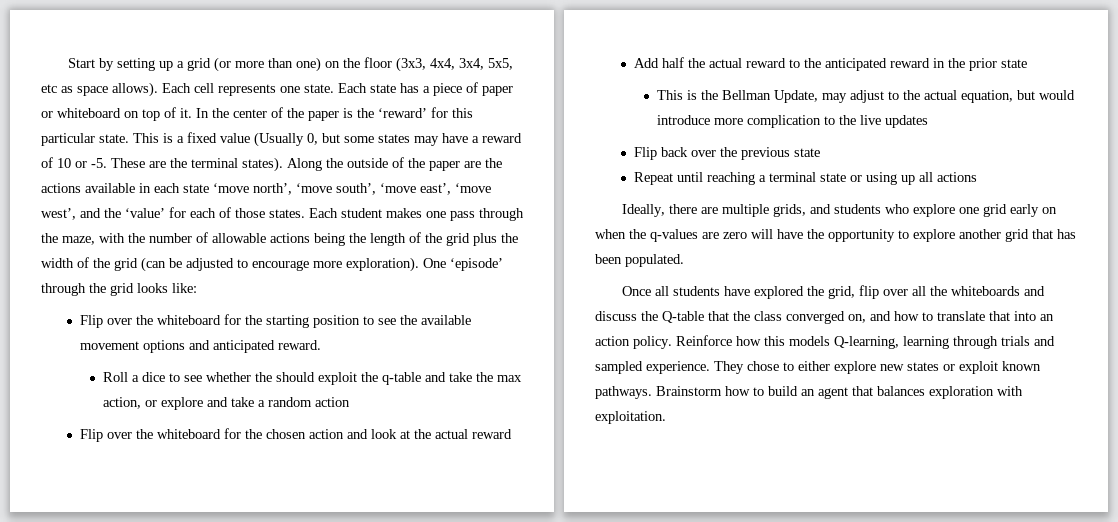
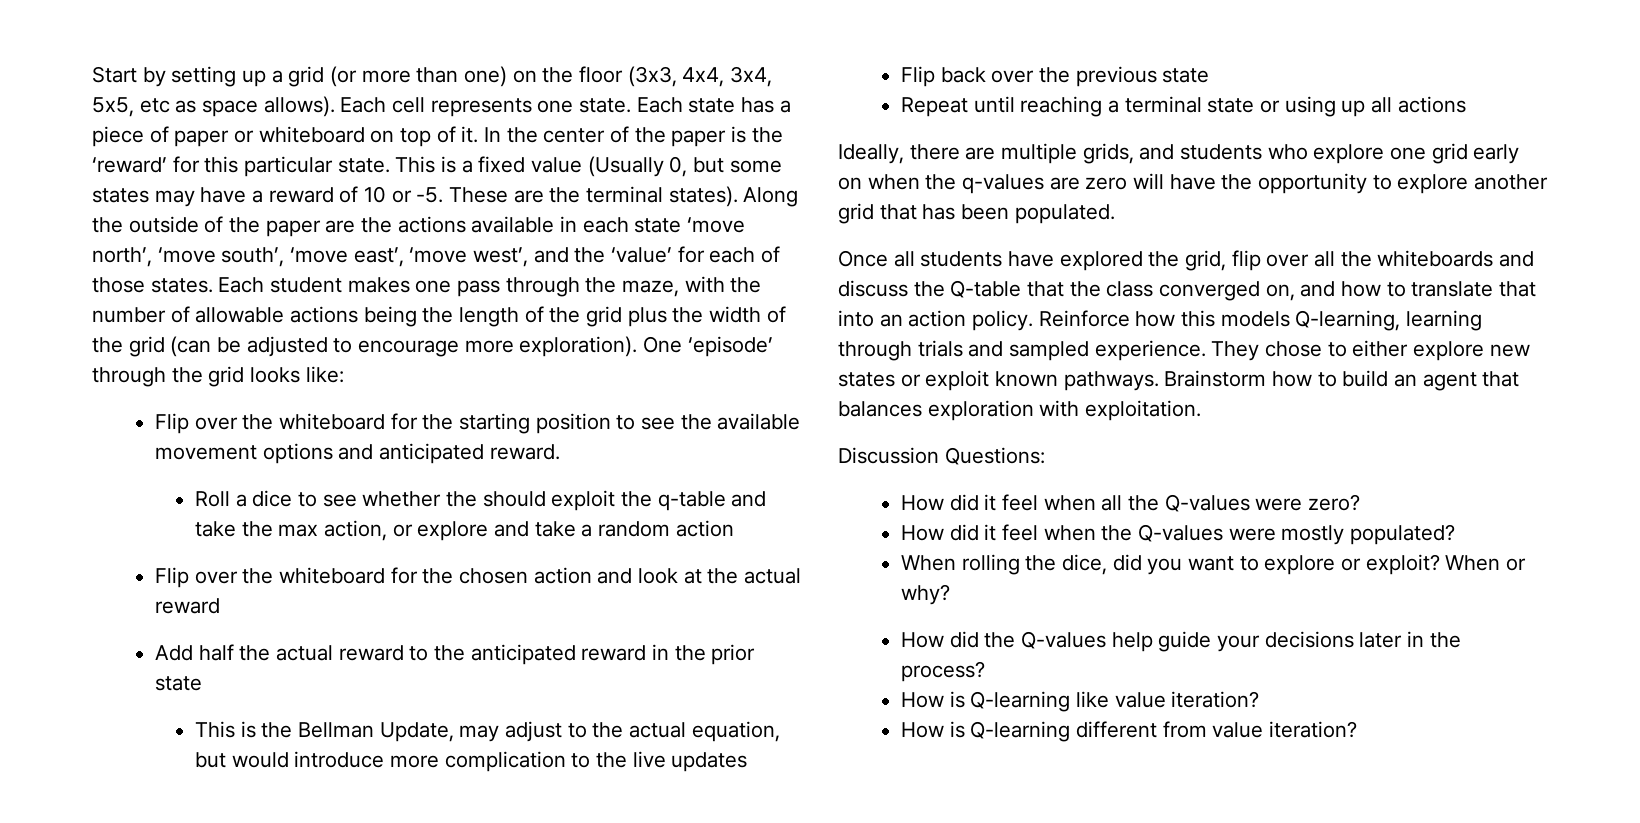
(666, 417) none -> [838,447,1045,465] [901,494,1361,512] [901,524,1456,545] [901,554,1527,575] [901,584,951,605] [901,631,1461,652] [901,661,986,682] [901,691,1260,712] [901,721,1358,742] // Discussion Questions: // How did it feel when all the Q-values were zero? // How did it feel when the Q-values were mostly populated? // When rolling the dice, did you want to explore or exploit? When or why? // How did the Q-values help guide your decisions later in the process? // How is Q-learning like value iteration? // How is Q-learning different from value iteration?

